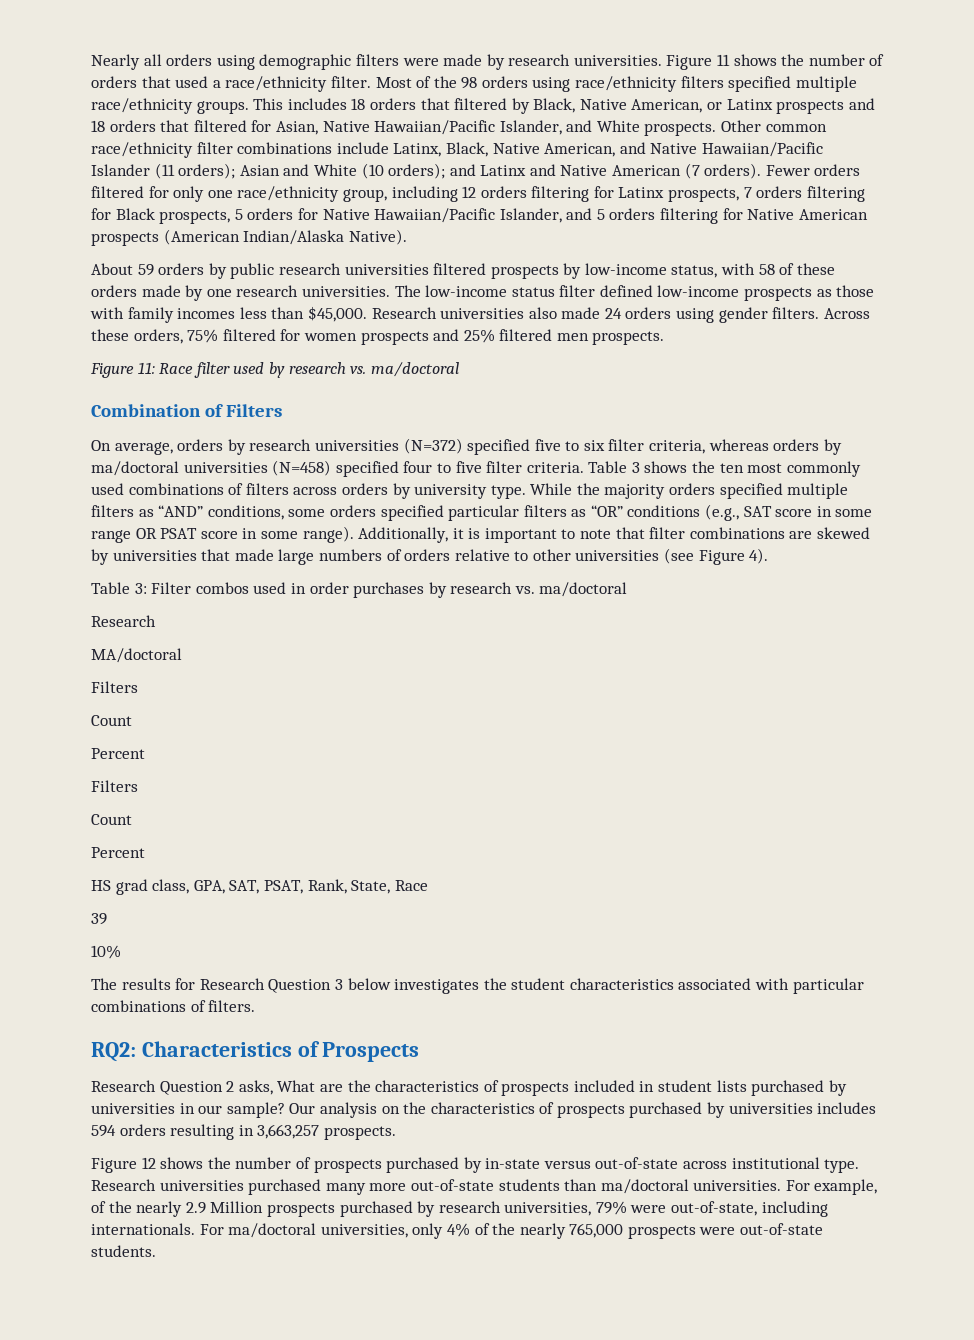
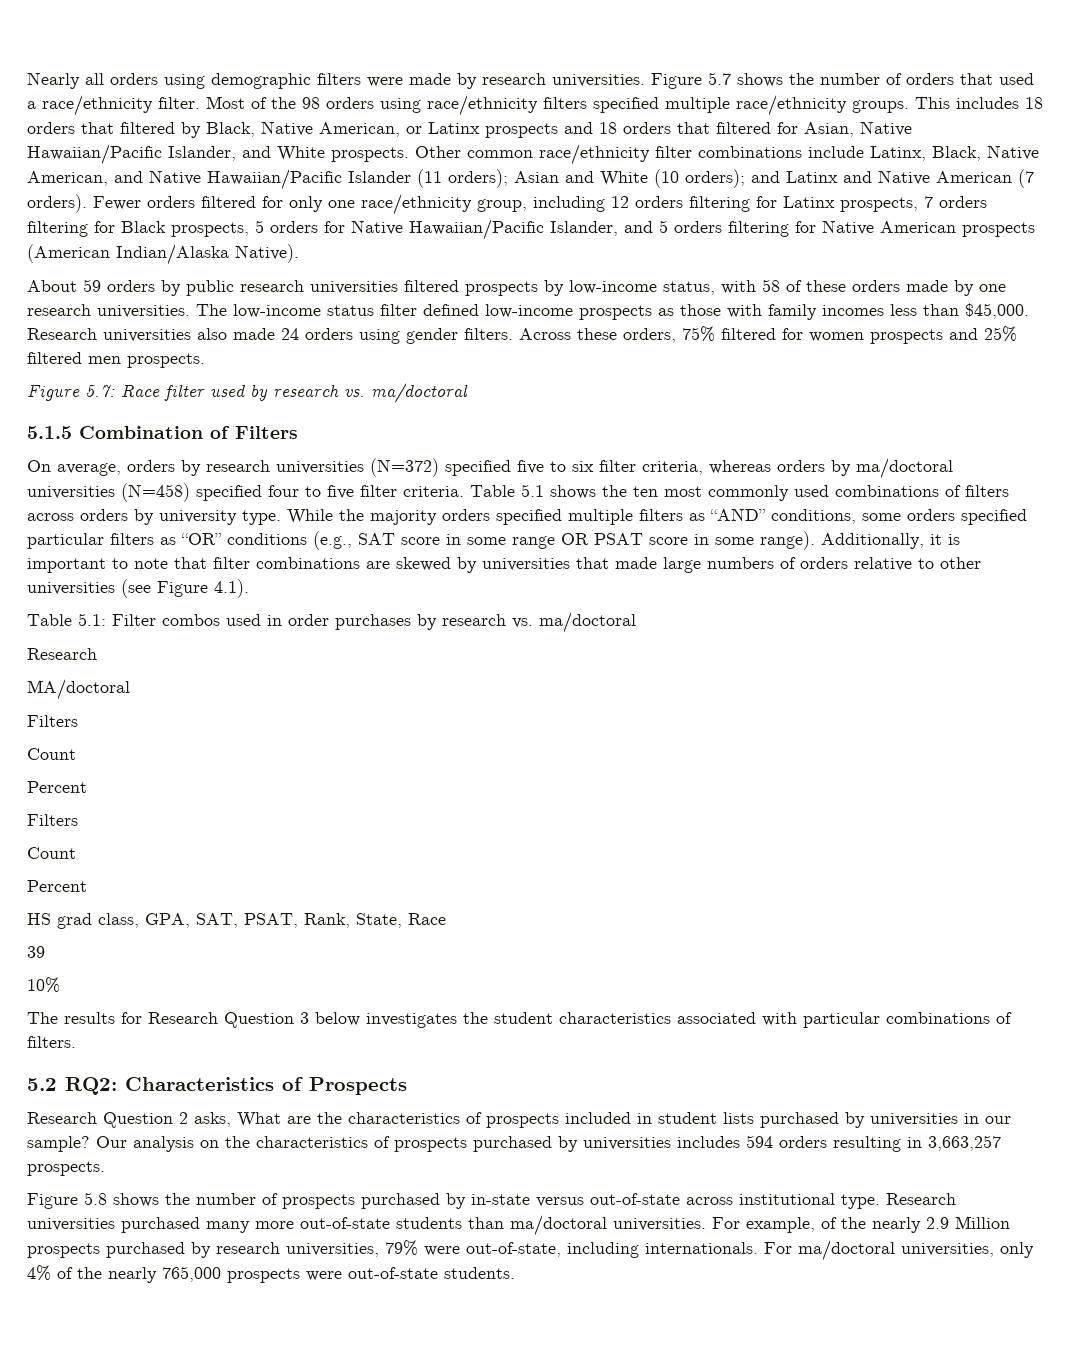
[717,54,731,66] 11 -> [708,72,731,85] 5.7
[137,362,155,374] 11: -> [85,385,115,397] 5.7:
(459, 369) none -> [27,426,72,439] 5.1.5
[631,462,640,473] 3 -> [521,484,544,497] 5.1
[749,548,769,564] [91,582,147,594] 4). // Table 3: -> [214,579,249,598] [27,613,106,626] 4.1). // Table 5.1:
(256, 1006) none -> [27,1078,57,1091] 5.2
[141,1157,156,1169] 12 -> [84,1192,107,1205] 5.8

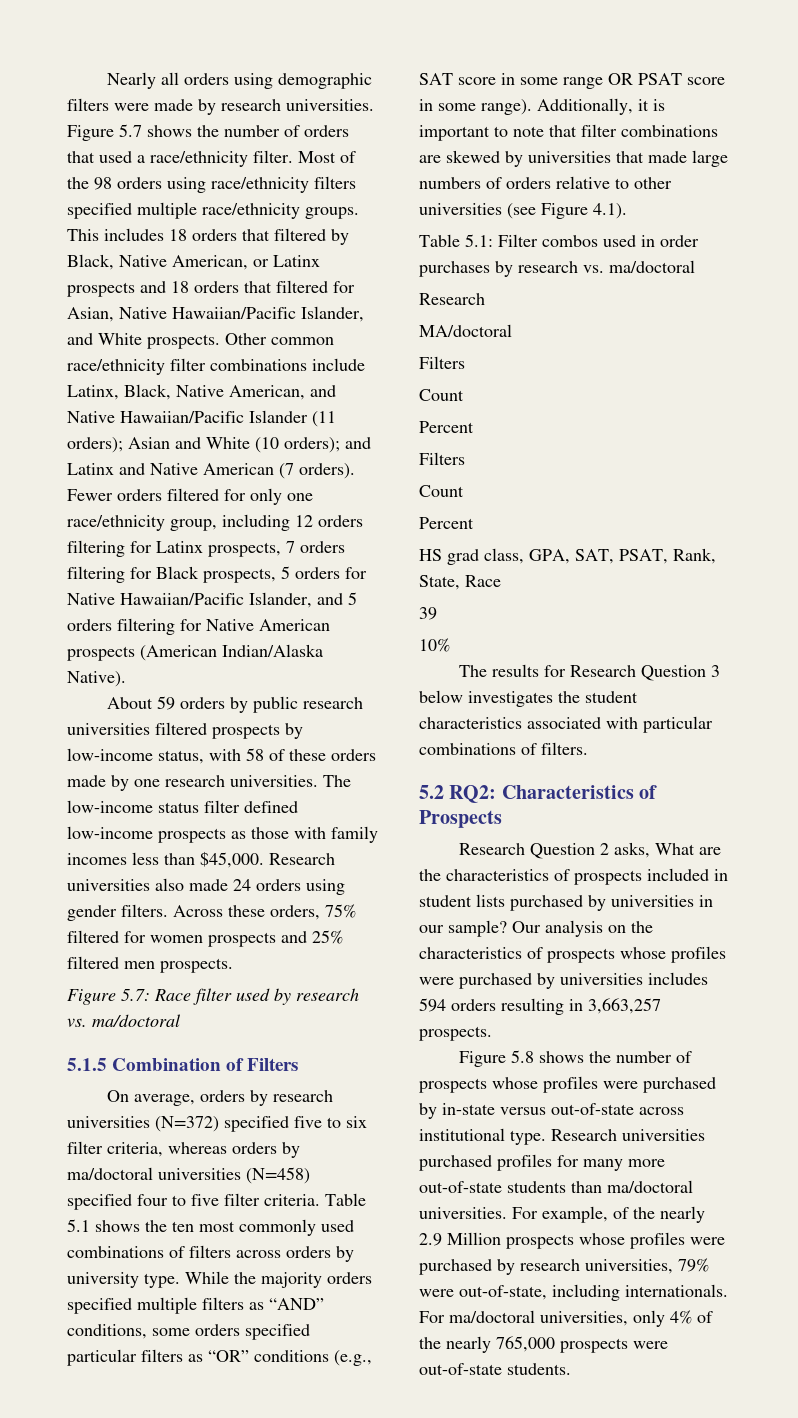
(467, 1144) none -> [620,946,726,963] [419,977,454,985] whose profiles were
(355, 1201) none -> [492,1076,638,1093] whose profiles were
(200, 1225) none -> [497,1154,579,1171] profiles for
(100, 1250) none -> [579,1232,725,1249] whose profiles were

